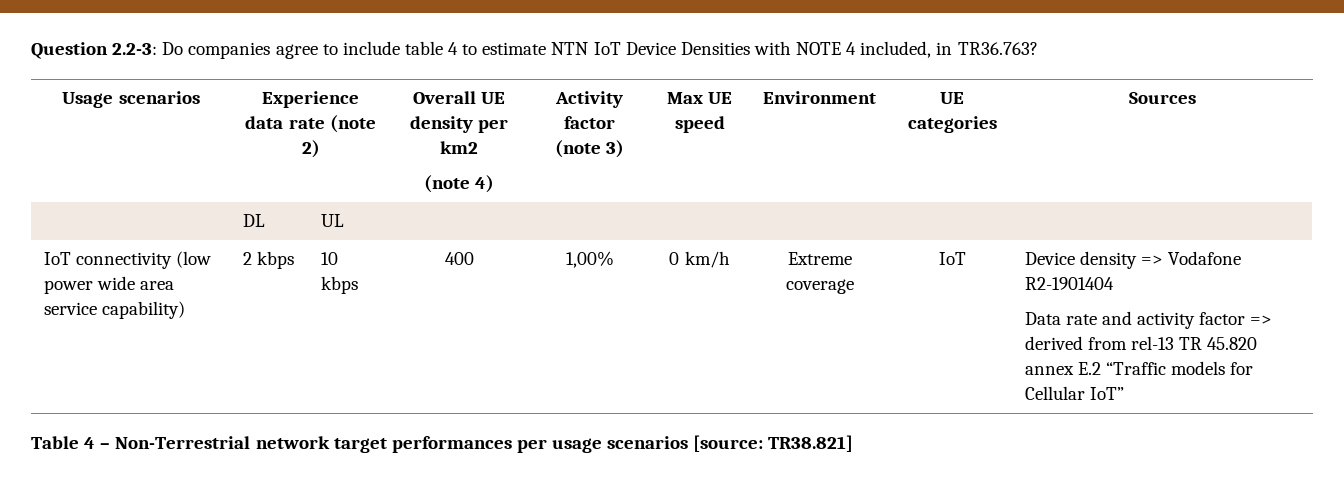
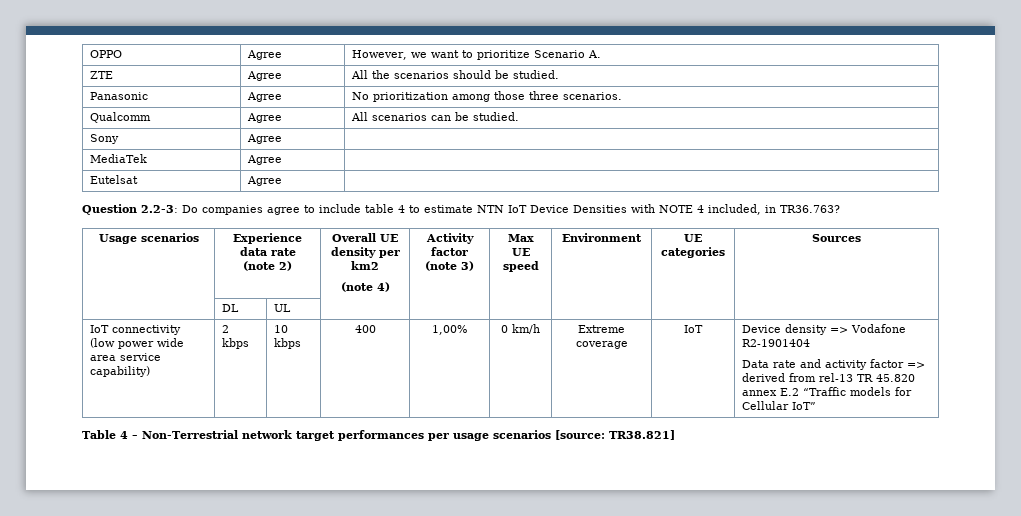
(31, 50) none -> [89,50,122,58] [246,50,282,60] [351,50,601,60] [89,71,113,79] [246,71,282,81] [350,70,559,79] [89,92,148,100] [246,92,282,102] [351,91,622,102] [89,112,151,123] [246,113,282,123] [350,112,519,121] [89,134,119,144] [246,134,282,144] [89,154,147,163] [246,155,282,165] [89,175,138,184] [246,176,282,186] OPPO | Agree | However, we want to prioritize Scenario A. // ZTE | Agree | All the scenarios should be studied. // Panasonic | Agree | No prioritization among those three scenarios. // Qualcomm | Agree | All scenarios can be studied. // Sony | Agree | // MediaTek | Agree | // Eutelsat | Agree | //

